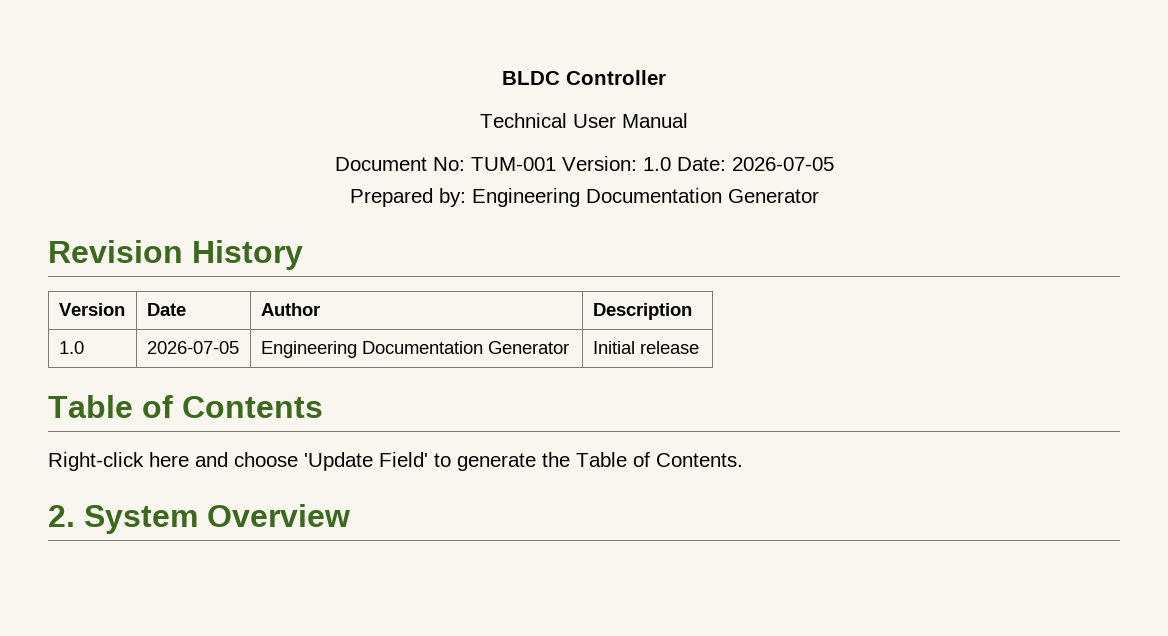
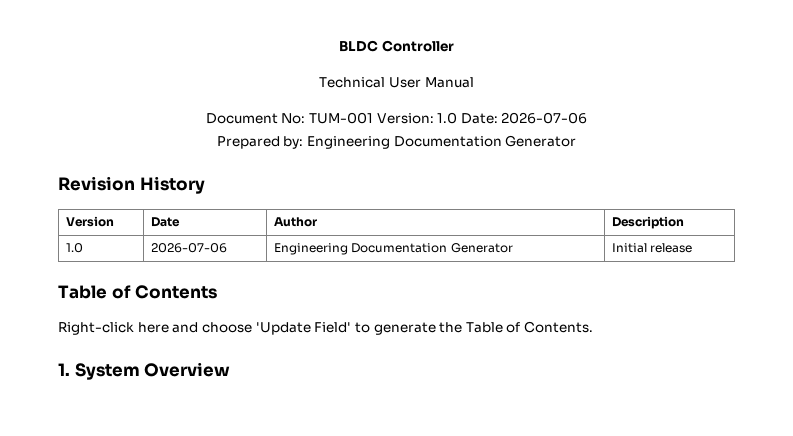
[731,157,834,171] 2026-07-05 -> [501,112,588,124] 2026-07-06
[146,341,239,354] 2026-07-05 -> [151,243,228,253] 2026-07-06
[48,505,75,527] 2. -> [58,363,70,376] 1.

